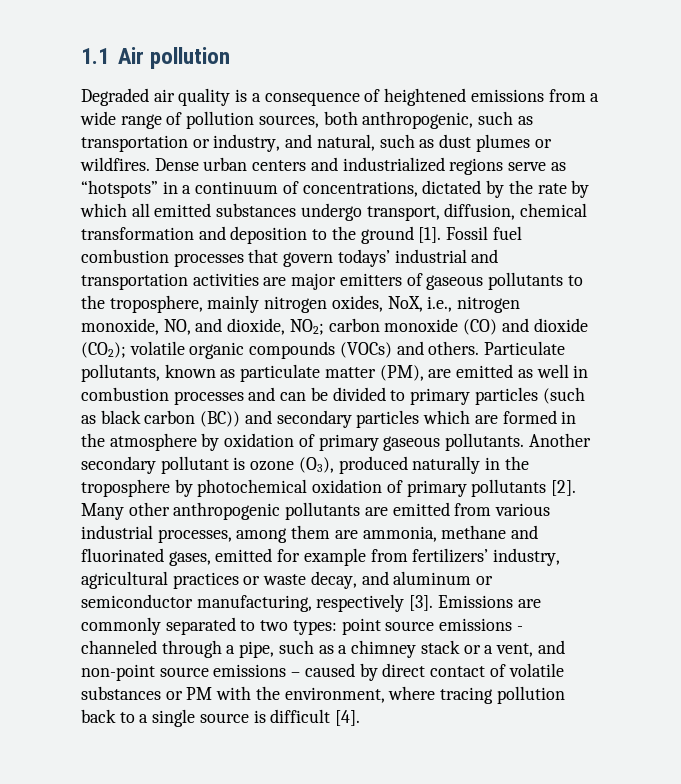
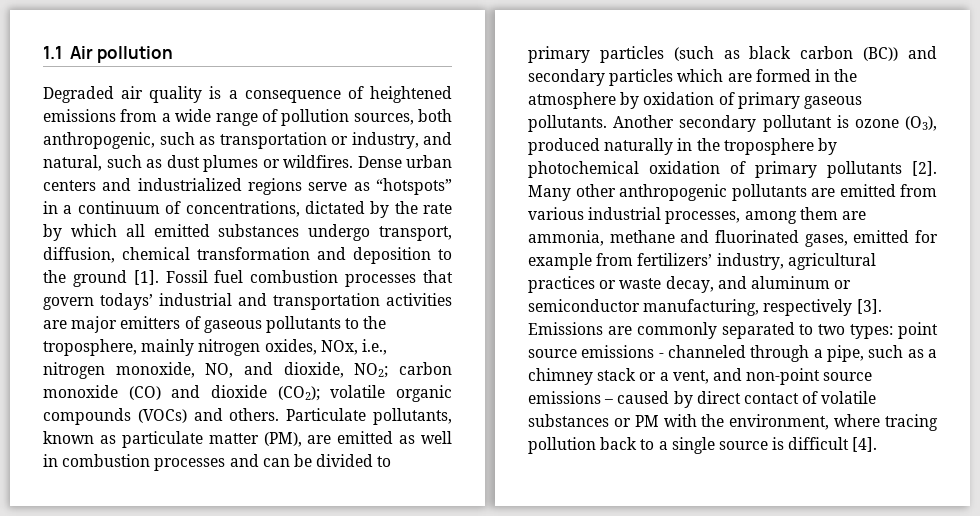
[387,296,423,312] NoX, -> [320,340,358,355] NOx,

